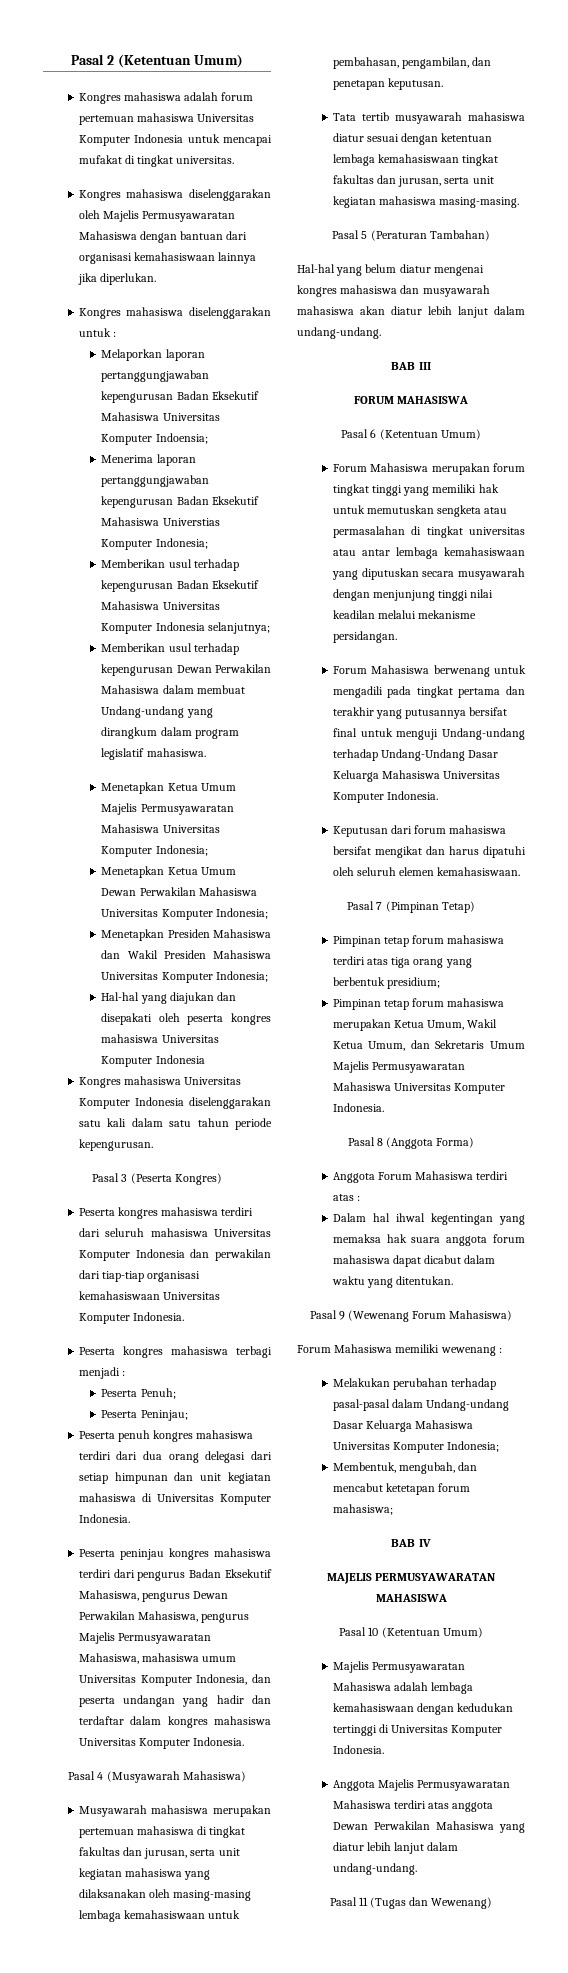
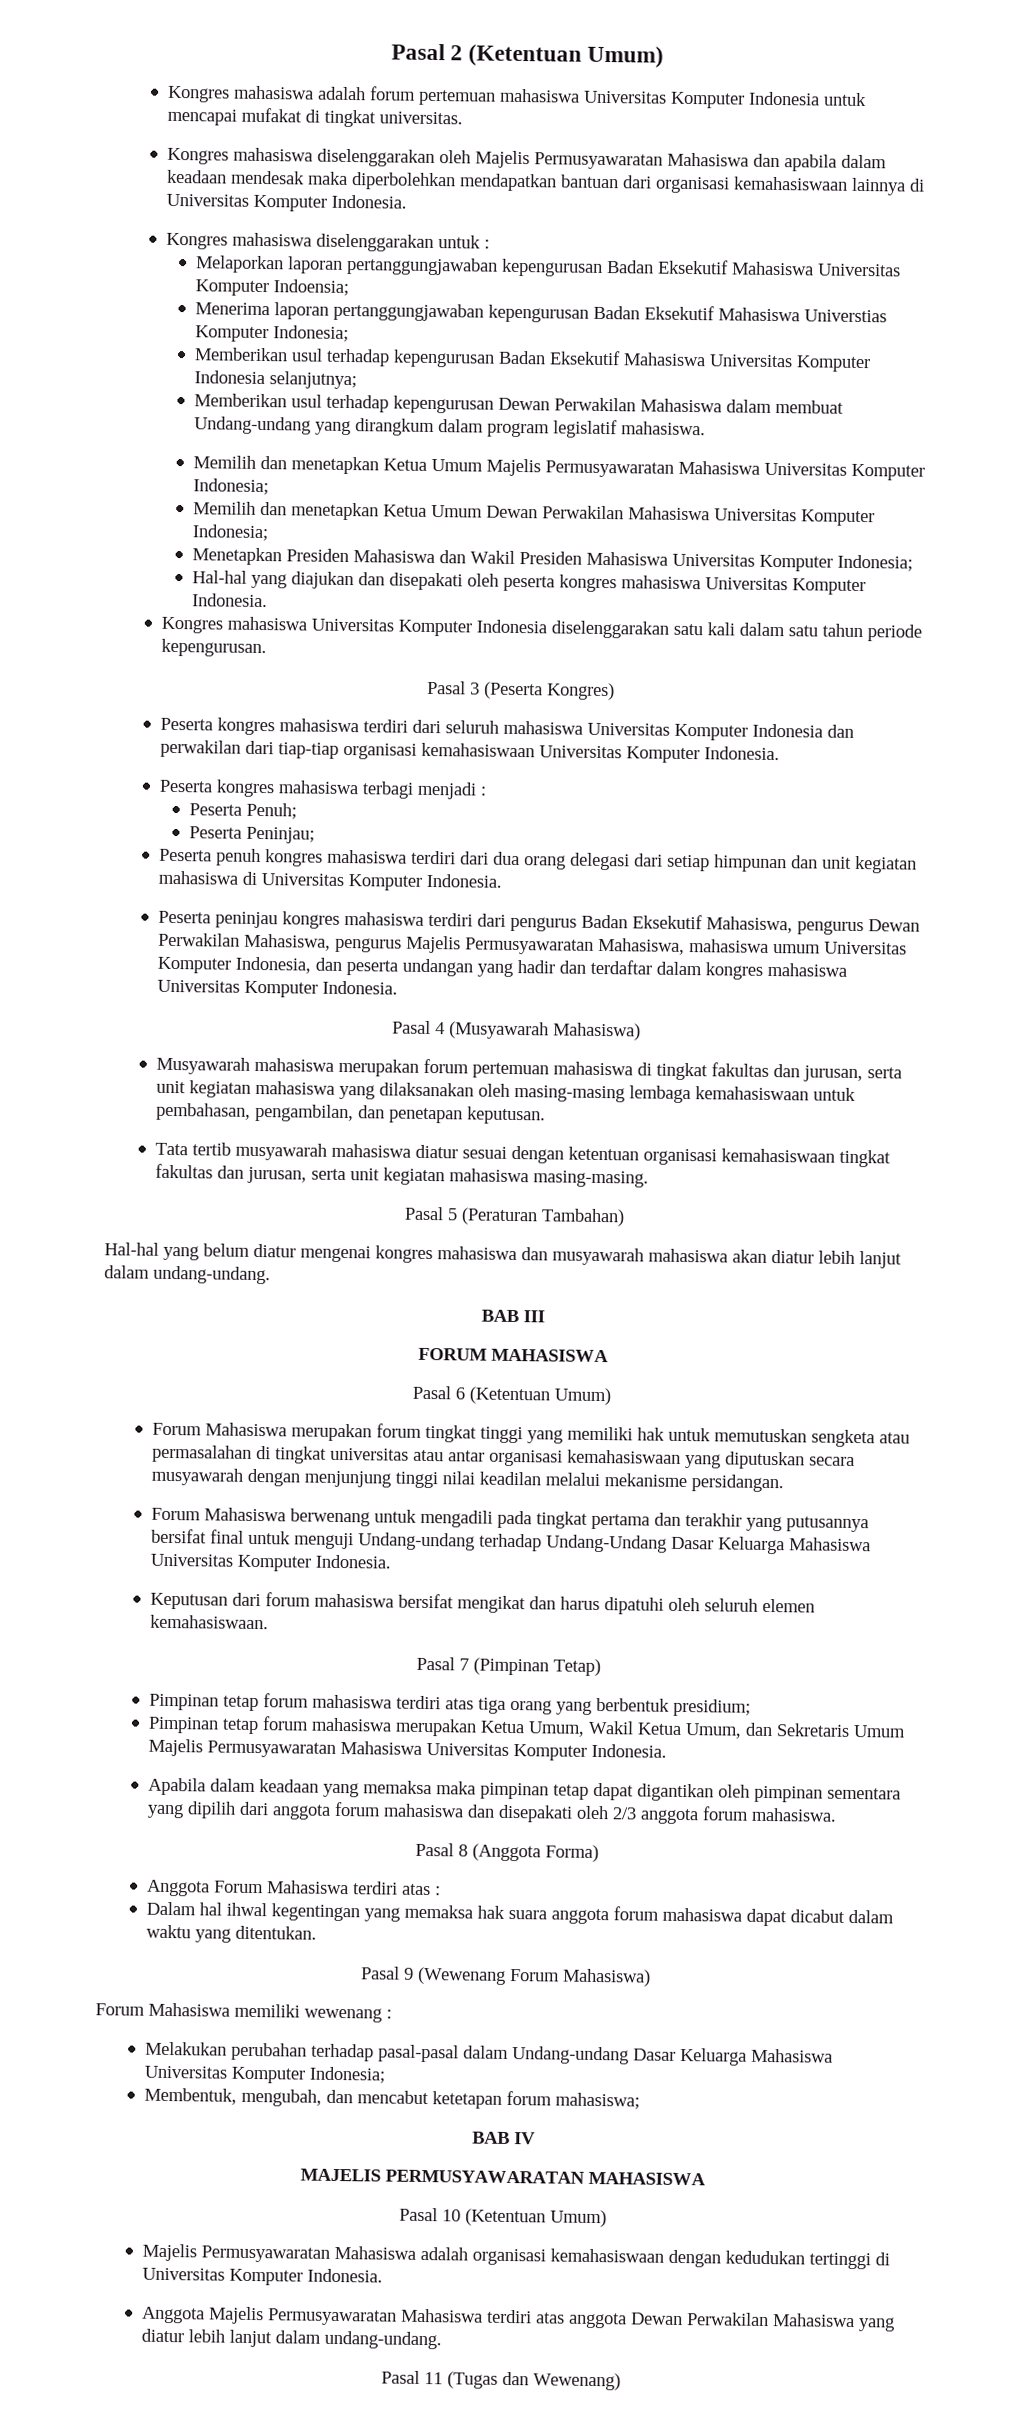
[139,231,177,243] dengan -> [752,153,887,172] [166,169,557,192] dan apabila dalam keadaan mendesak maka diperbolehkan mendapatkan
[77,273,156,285] jika diperlukan. -> [908,178,925,192] [165,193,407,212] di Universitas Komputer Indonesia.
[101,782,165,794] Menetapkan -> [192,455,379,475] Memilih dan menetapkan
[101,866,165,878] Menetapkan -> [192,501,379,521] Memilih dan menetapkan
[155,1055,205,1064] Indonesia -> [191,593,268,608] Indonesia.
(271, 1811) none -> [422,1058,469,1074] forum
[332,154,375,166] lembaga -> [642,1148,717,1166] organisasi
[395,547,438,559] lembaga -> [488,1449,563,1467] organisasi
(384, 1107) none -> [147,1777,901,1803] [146,1801,837,1825] // Apabila dalam keadaan yang memaksa maka pimpinan tetap dapat digantikan oleh pimpinan sementara yang dipilih dari anggota forum mahasiswa dan disepakati oleh 2/3 anggota forum mahasiswa.
[431,1682,474,1694] lembaga -> [471,2248,546,2266] organisasi

